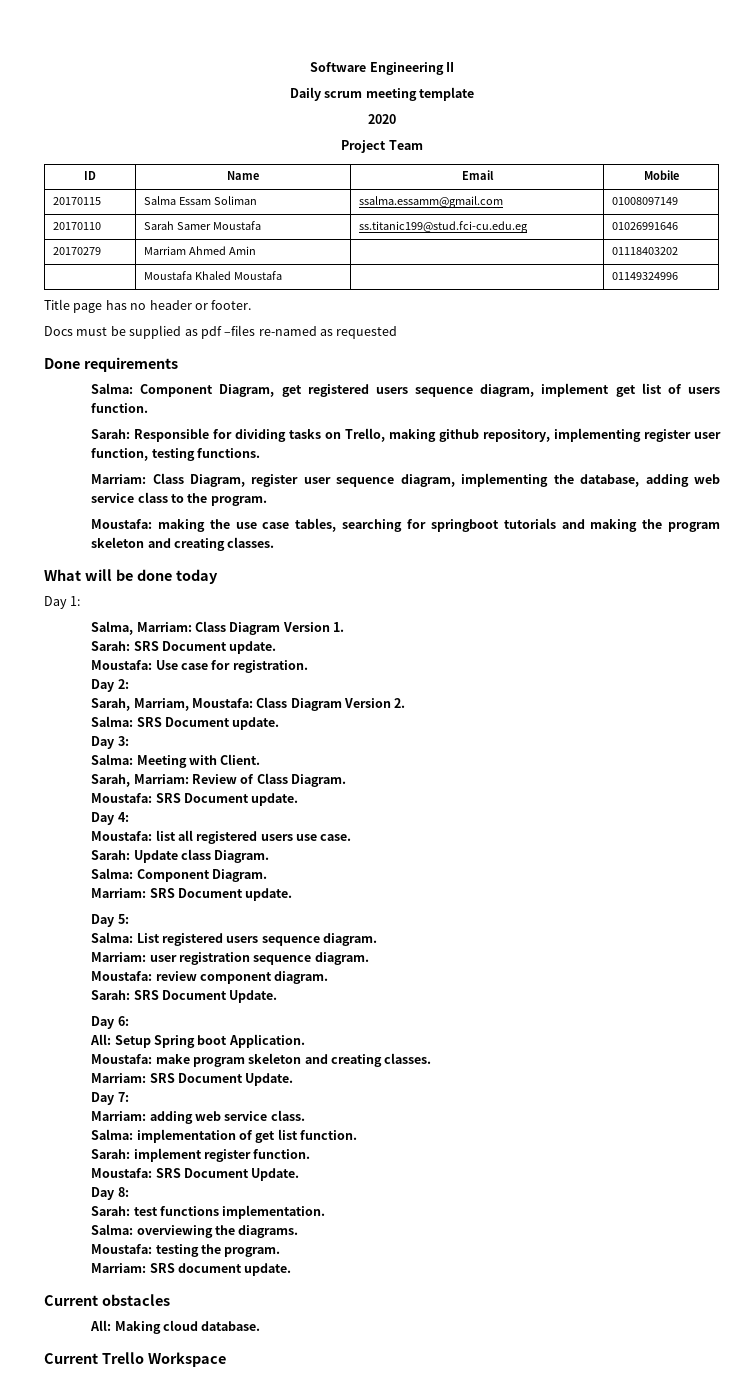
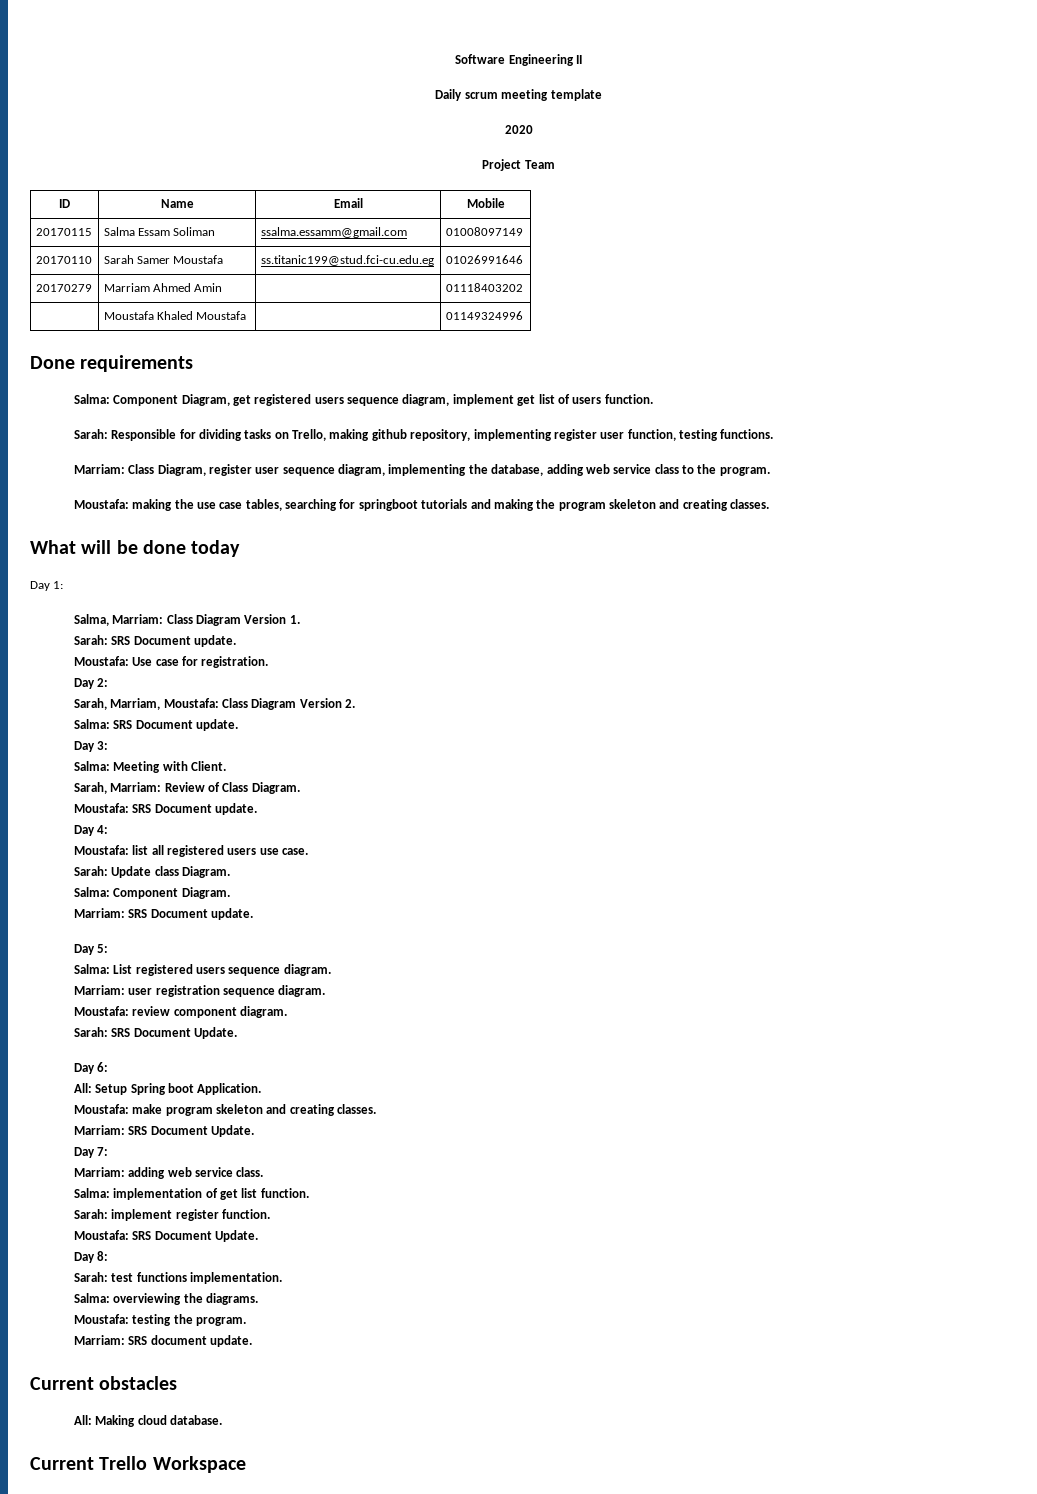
[44,299,252,313] [44,325,398,339] // Title page has no header or footer. // Docs must be supplied as pdf –files re-named as requested -> (523, 315) none

